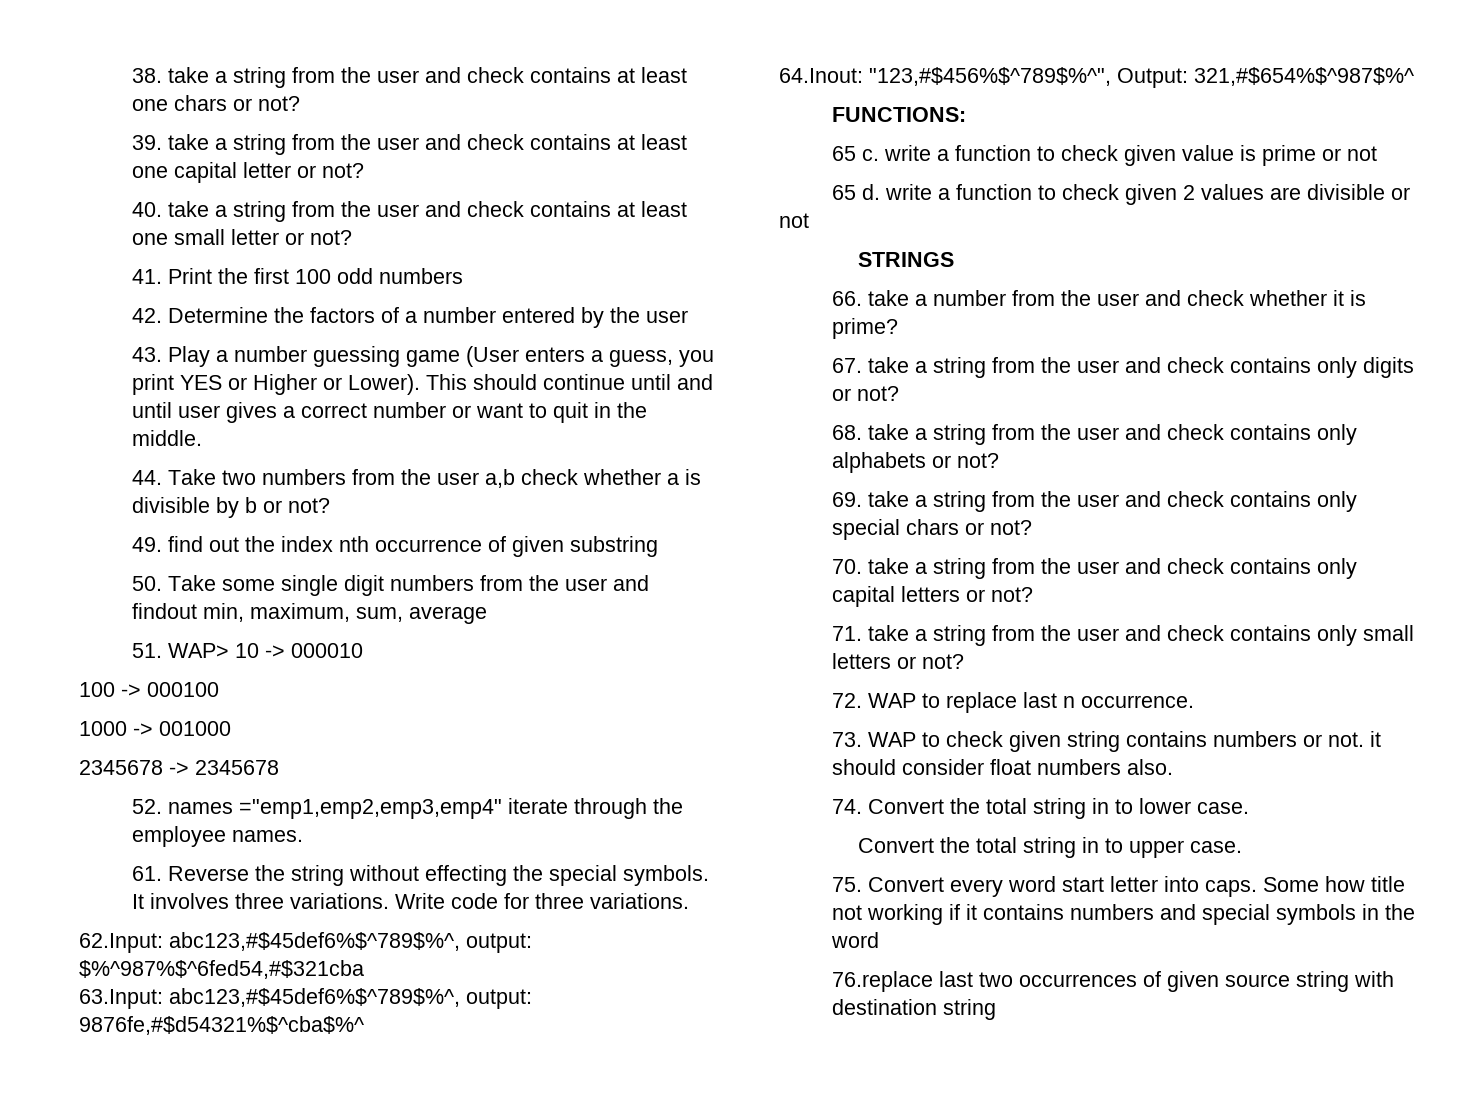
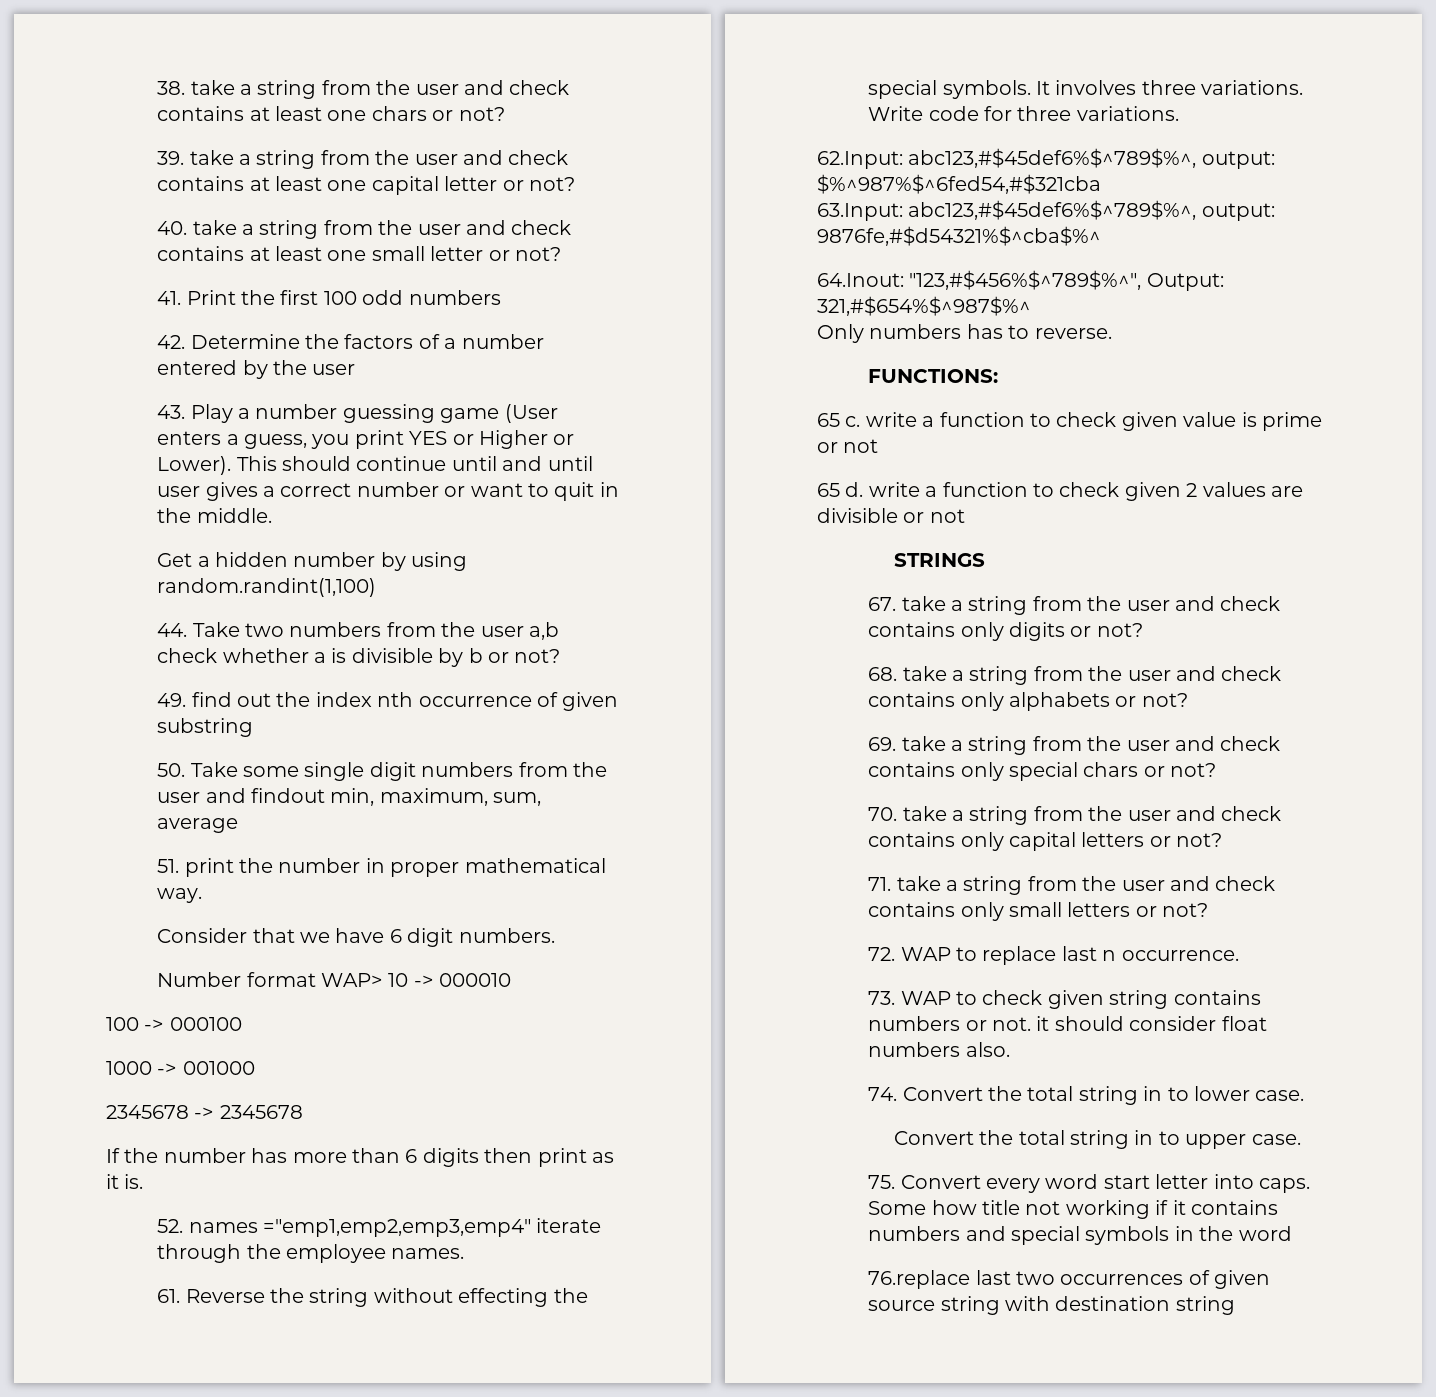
(202, 438) none -> [157,552,468,571] [157,578,377,597] // Get a hidden number by using random.randint(1,100)
(162, 650) none -> [184,858,606,877] [157,888,203,903] [157,928,555,947] [157,972,316,987] print the number in proper mathematical way. // Consider that we have 6 digit numbers. // Number format
(279, 767) none -> [106,1148,614,1167] [106,1174,144,1189] // If the number has more than 6 digits then print as it is.
(1414, 76) none -> [817,324,1112,343] // Only numbers has to reverse.
[831,290,1366,306] [831,318,898,339] // 66. take a number from the user and check whether it is prime? -> (985, 560) none

